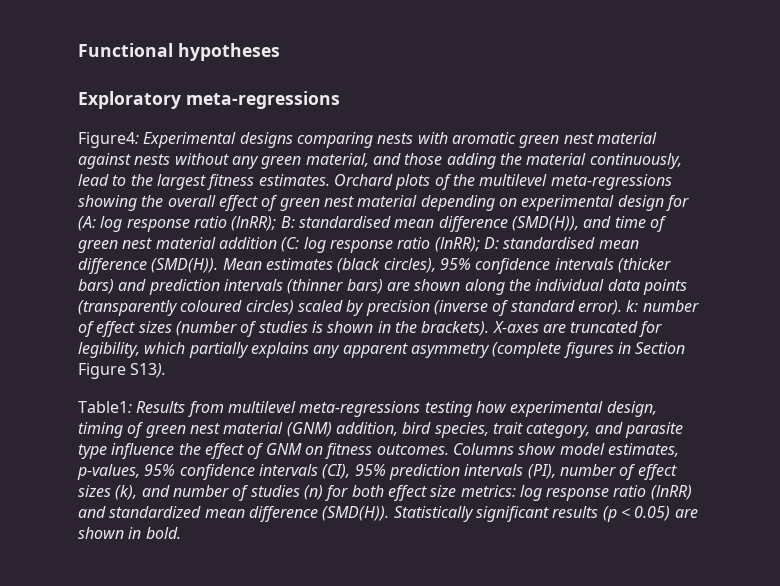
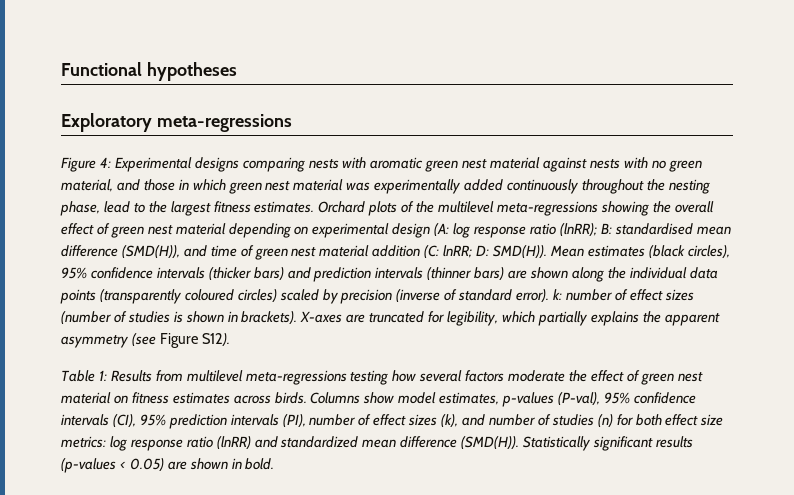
[78,132,139,148] Figure4: -> [61,157,111,172] Figure 4:
[174,153,259,169] without any -> [623,157,666,169] with no
[446,153,682,169] adding the material continuously, -> [178,179,710,194] [60,201,100,216] in which green nest material was experimentally added continuously throughout the nesting phase,
[665,195,689,211] for -> (431, 230) none
[303,237,639,253] [78,258,219,274] log response ratio (lnRR); D: standardised mean difference (SMD(H)). -> [443,245,547,258] lnRR; D: SMD(H)).
[394,321,417,333] the -> (238, 316) none
[313,345,341,358] any -> [642,311,661,323] the
[492,342,686,358] [78,363,167,379] [78,401,132,413] (complete figures in Section Figure S13). // Table1: -> [131,333,230,348] [61,370,107,382] (see Figure S12). // Table 1:
[510,401,657,417] [78,422,683,438] [78,443,449,459] experimental design, timing of green nest material (GNM) addition, bird species, trait category, and parasite type influence the effect of GNM on fitness outcomes. -> [419,370,703,385] [61,392,307,404] several factors moderate the effect of green nest material on fitness estimates across birds.
[77,464,140,480] p-values, -> [502,392,601,407] p-values (P-val),
[602,506,617,522] (p -> [61,458,116,473] (p-values

